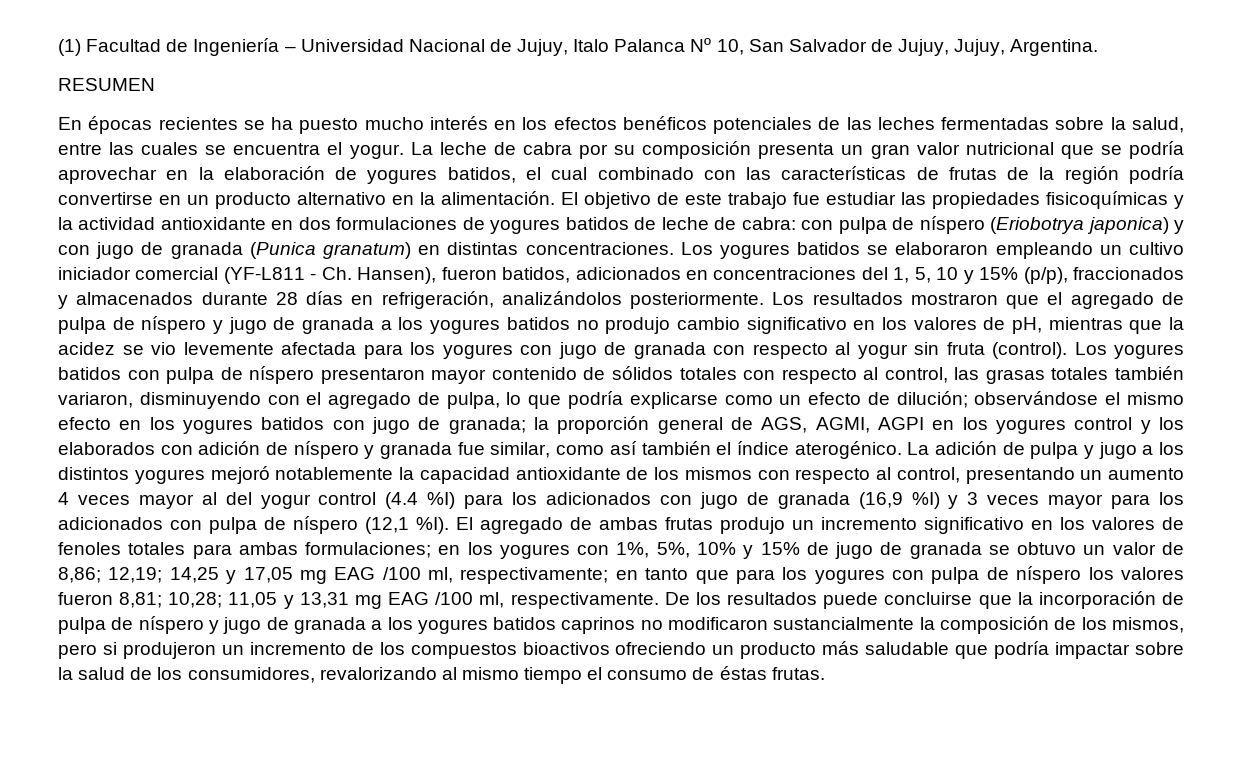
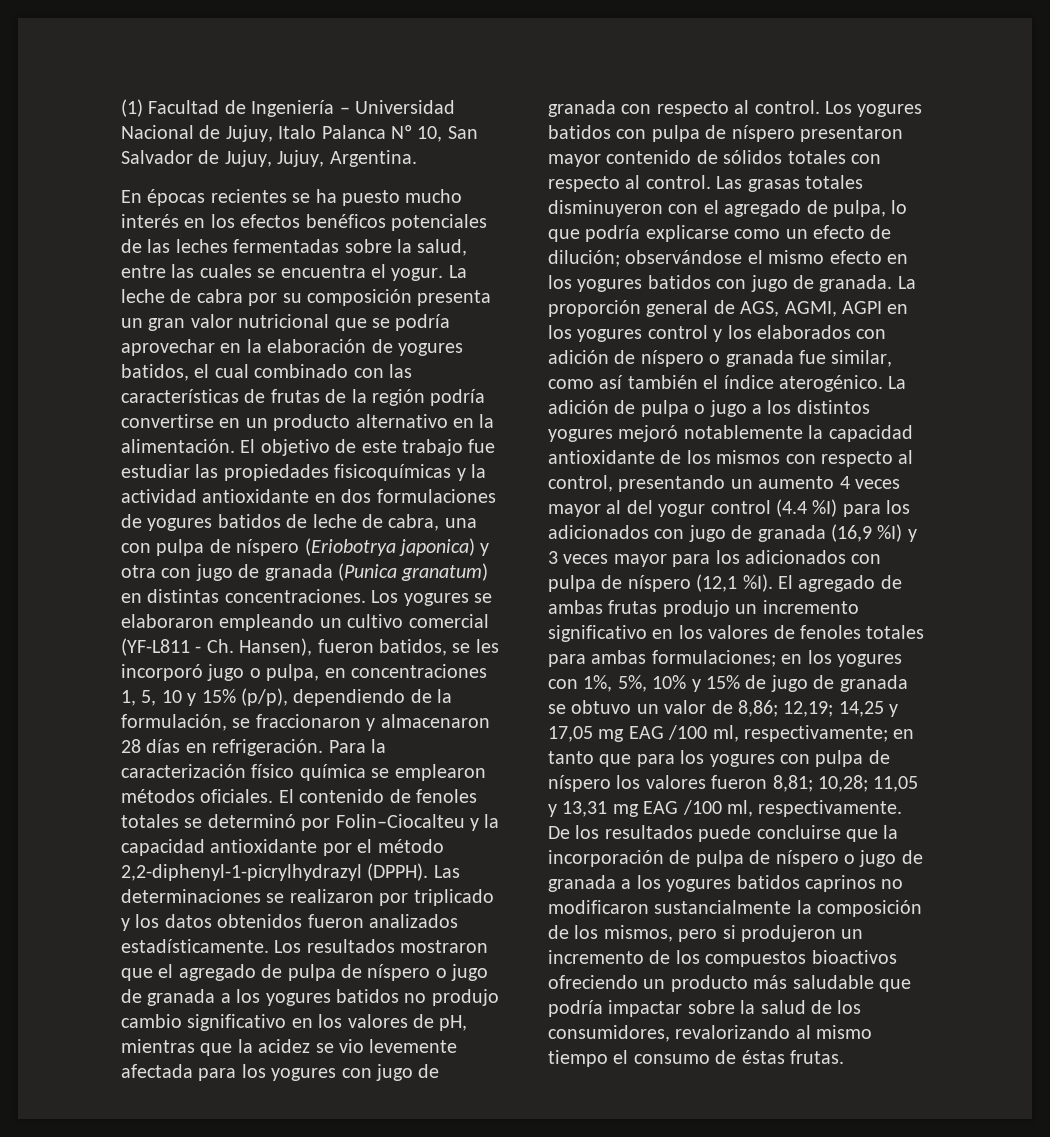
[58,78,155,91] // RESUMEN -> (417, 158) none
[741,217,796,230] cabra: -> [388,514,477,531] cabra, una
(1184, 227) none -> [121,565,156,578] otra
[797,242,861,255] batidos -> (469, 599) none
[58,267,131,280] iniciador -> (404, 621) none
[575,267,681,280] adicionados -> [452,639,499,653] [121,664,320,681] se les incorporó jugo o pulpa,
[861,267,888,280] del -> (487, 671) none
[1073,267,1185,280] [58,291,765,309] fraccionados y almacenados durante 28 días en refrigeración, analizándolos posteriormente. -> [293,689,453,706] [121,714,490,731] [121,739,386,756] [121,764,486,781] [121,789,477,803] [121,814,500,831] [121,839,444,856] [121,863,460,881] [121,889,494,906] [121,914,458,931] [121,939,269,953] dependiendo de la formulación, se fraccionaron y almacenaron 28 días en refrigeración. Para la caracterización físico química se emplearon métodos oficiales. El contenido de fenoles totales se determinó por Folin–Ciocalteu y la capacidad antioxidante por el método 2,2-diphenyl-1-picrylhydrazyl (DPPH). Las determinaciones se realizaron por triplicado y los datos obtenidos fueron analizados estadísticamente.
[213,320,224,334] y -> [435,968,447,978] o
[857,342,1067,359] yogur sin fruta (control). -> [754,100,820,114] control.
[884,366,1184,384] [58,392,261,409] control, las grasas totales también variaron, disminuyendo -> [645,175,863,192] [548,200,663,217] control. Las grasas totales disminuyeron
[448,417,549,434] granada; la -> [819,275,916,292] granada. La
[364,445,375,459] y -> [709,354,721,364] o
[1083,445,1094,459] y -> [694,404,706,414] o
[208,620,219,634] y -> [844,854,855,864] o

